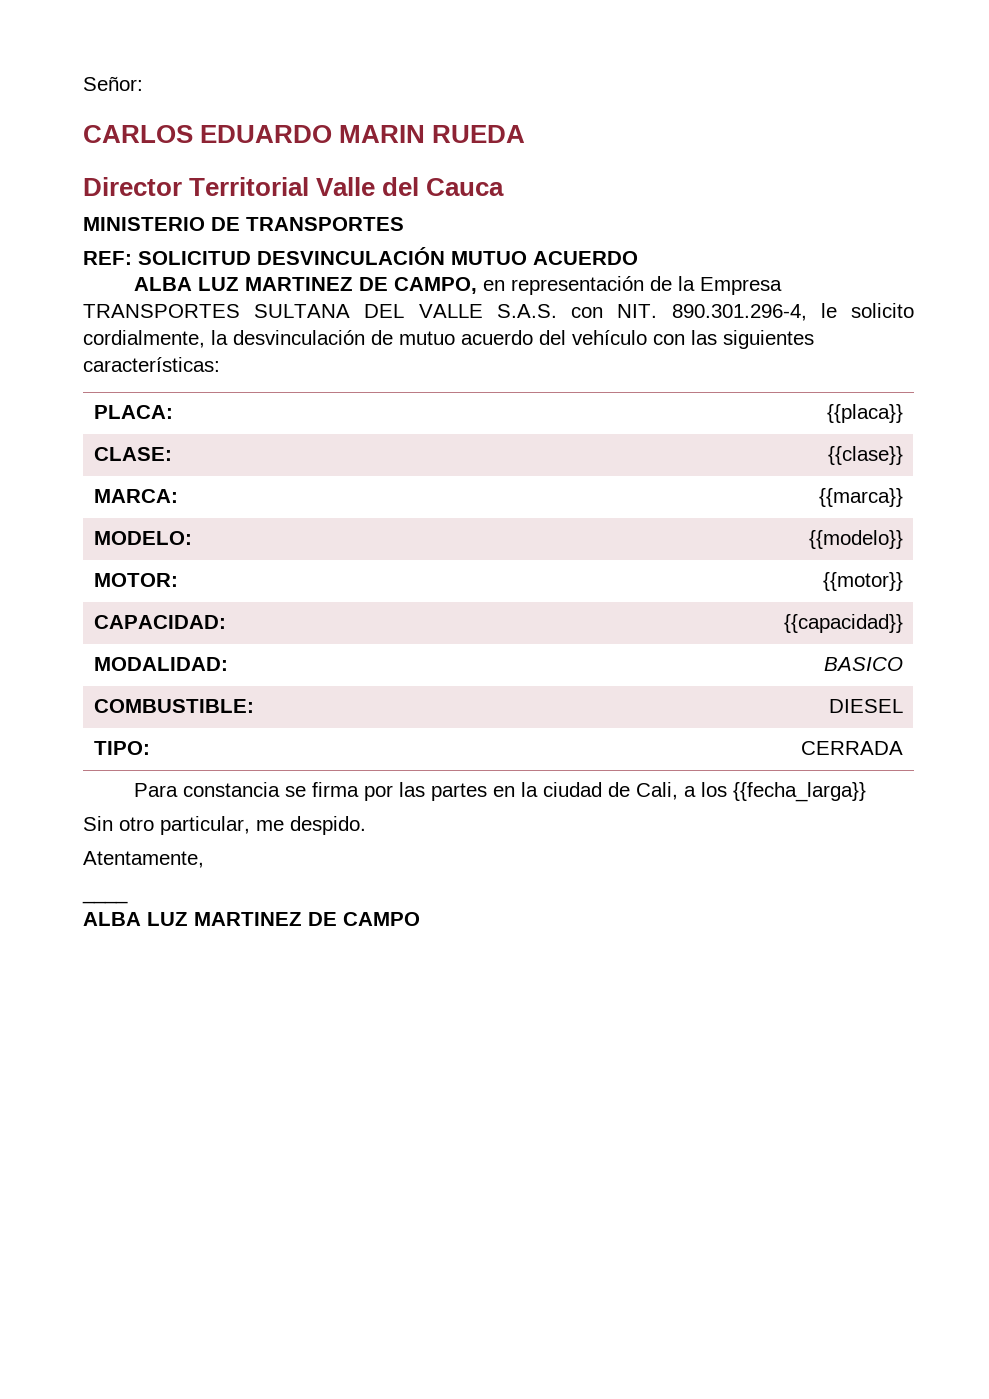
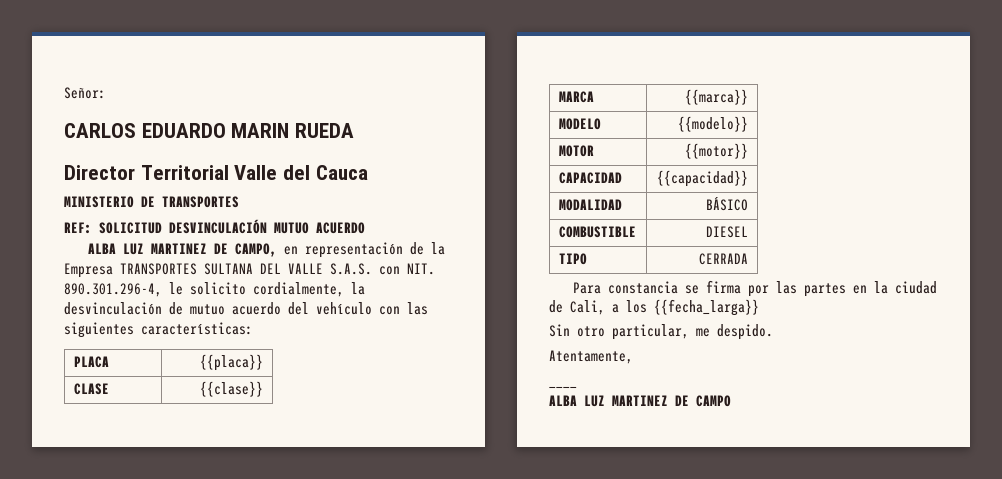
[93,405,173,419] PLACA: -> [73,356,109,368] PLACA
[93,447,172,461] CLASE: -> [73,383,109,395] CLASE
[93,489,178,503] MARCA: -> [558,91,594,103] MARCA
[93,531,192,545] MODELO: -> [558,118,601,130] MODELO
[93,573,178,587] MOTOR: -> [558,145,594,157] MOTOR
[93,615,226,629] CAPACIDAD: -> [558,172,622,184] CAPACIDAD
[93,657,228,671] [824,657,904,671] [93,699,254,713] MODALIDAD: | BASICO // COMBUSTIBLE: -> [558,199,622,211] [706,197,749,211] [558,226,636,238] MODALIDAD | BÁSICO // COMBUSTIBLE
[93,741,150,755] TIPO: -> [558,253,587,265] TIPO

